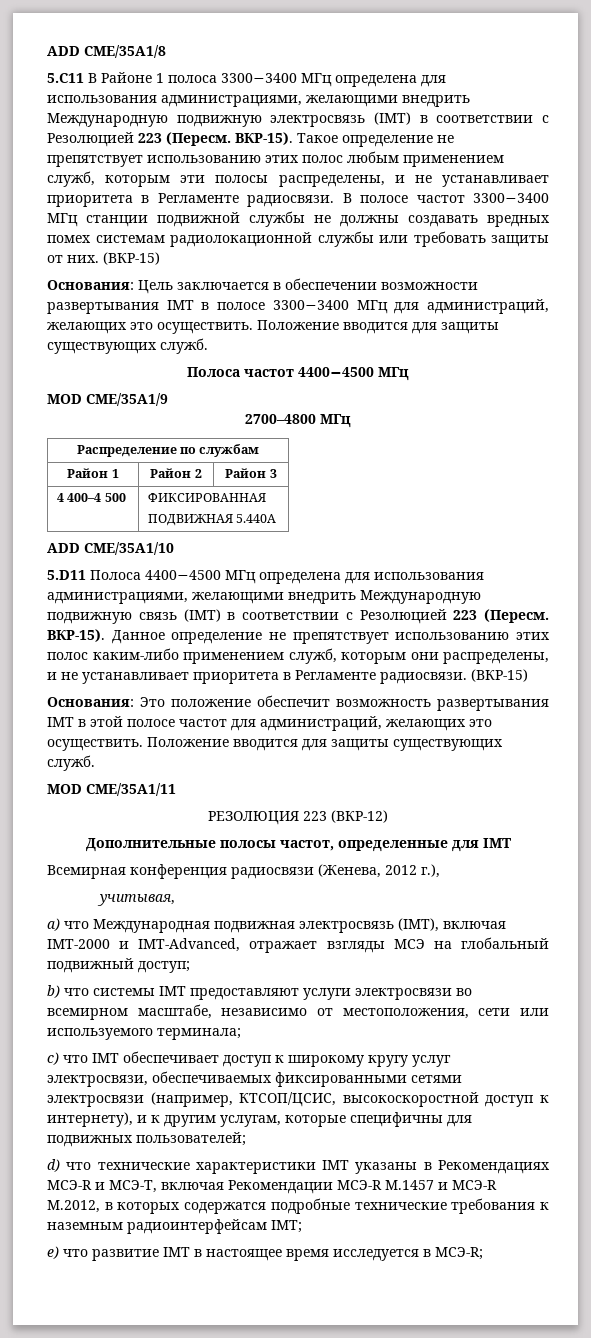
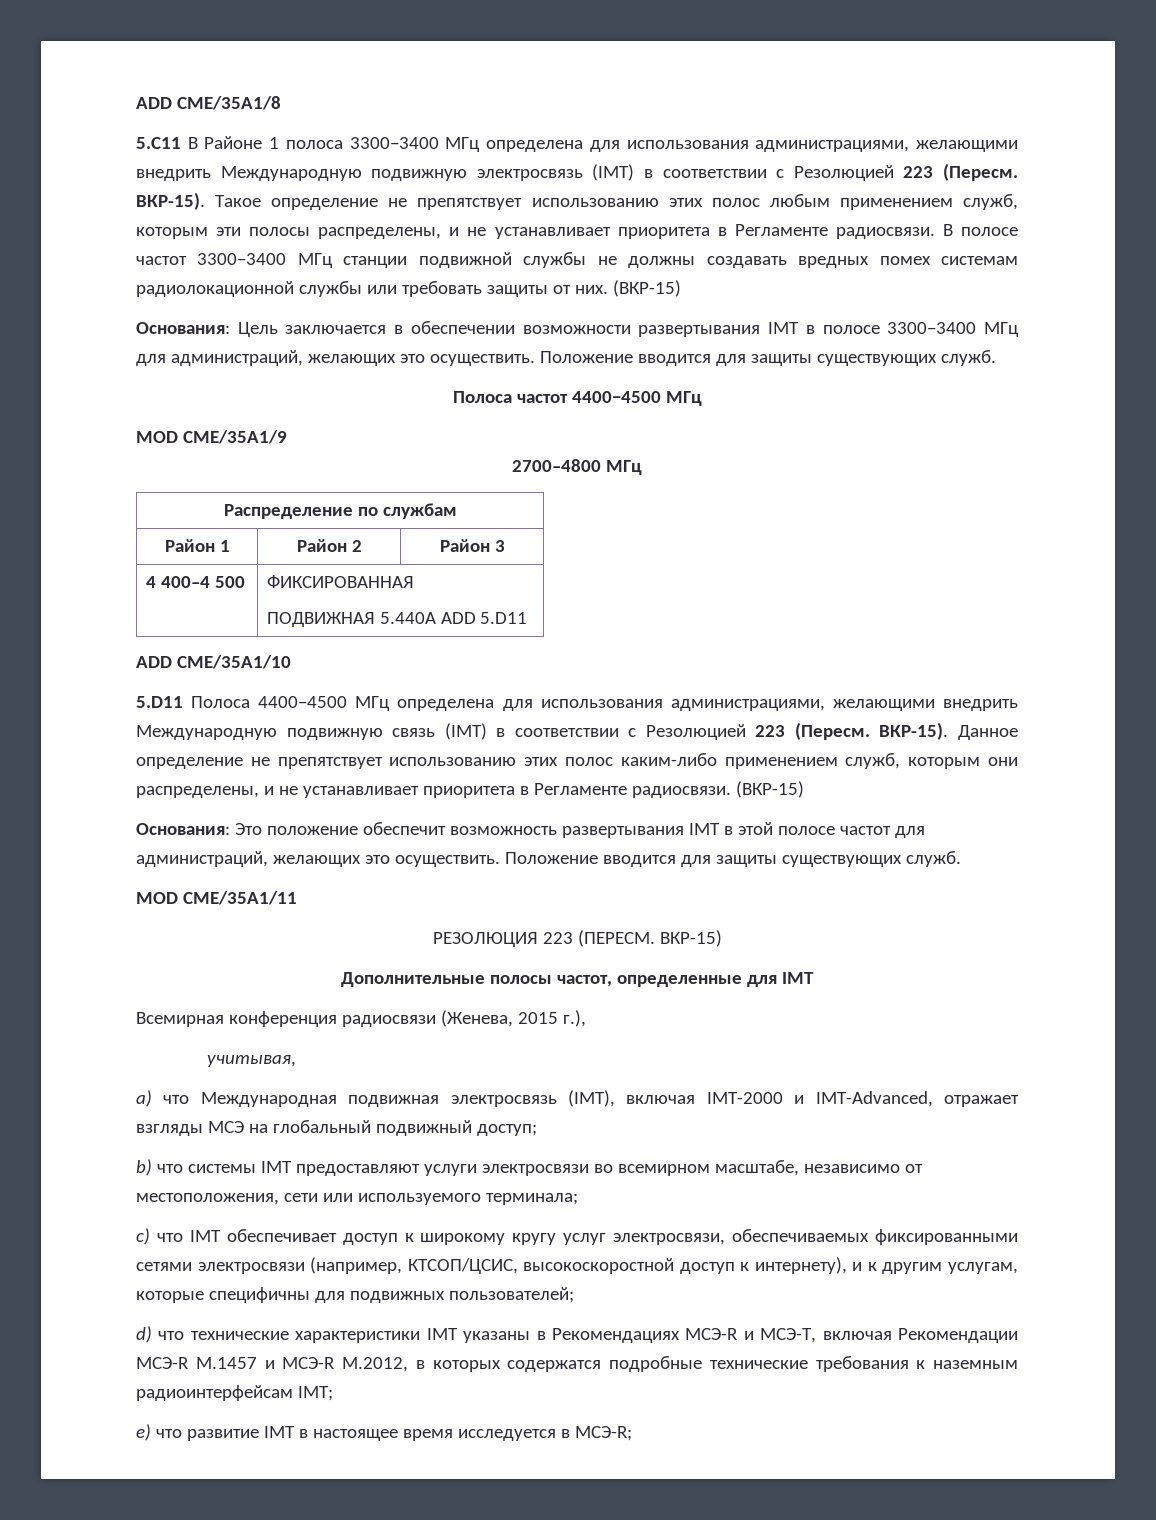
(277, 518) none -> [440,612,528,624] ADD 5.D11
[331,810,388,823] (ВКР-12) -> [577,930,722,947] (ПЕРЕСМ. ВКР-15)
[385,865,417,875] 2012 -> [517,1012,558,1024] 2015

